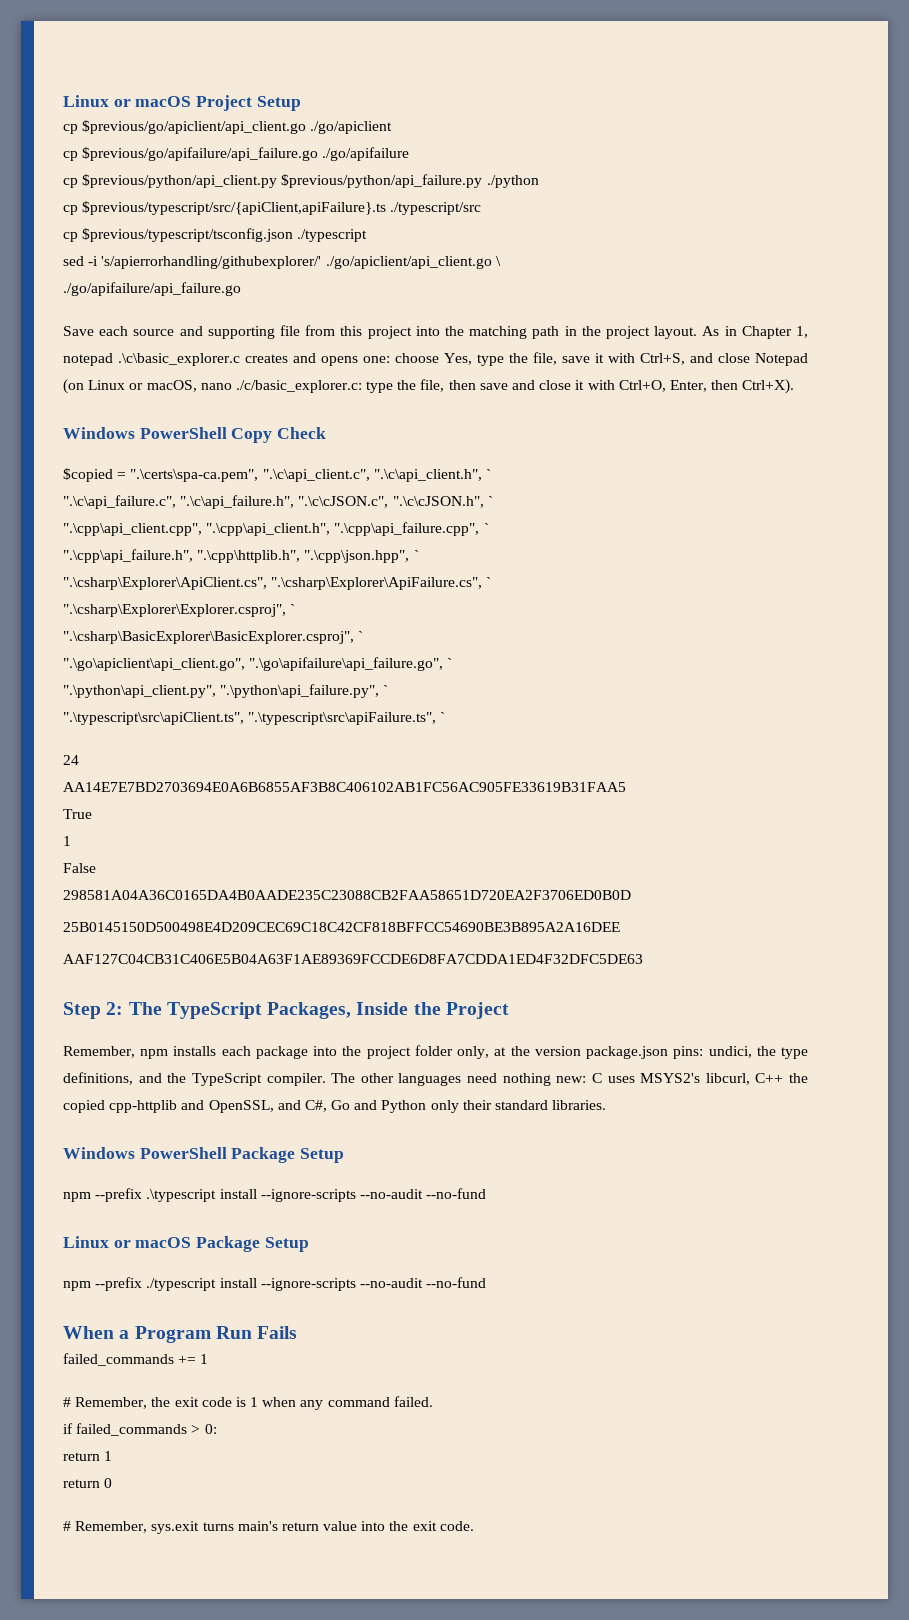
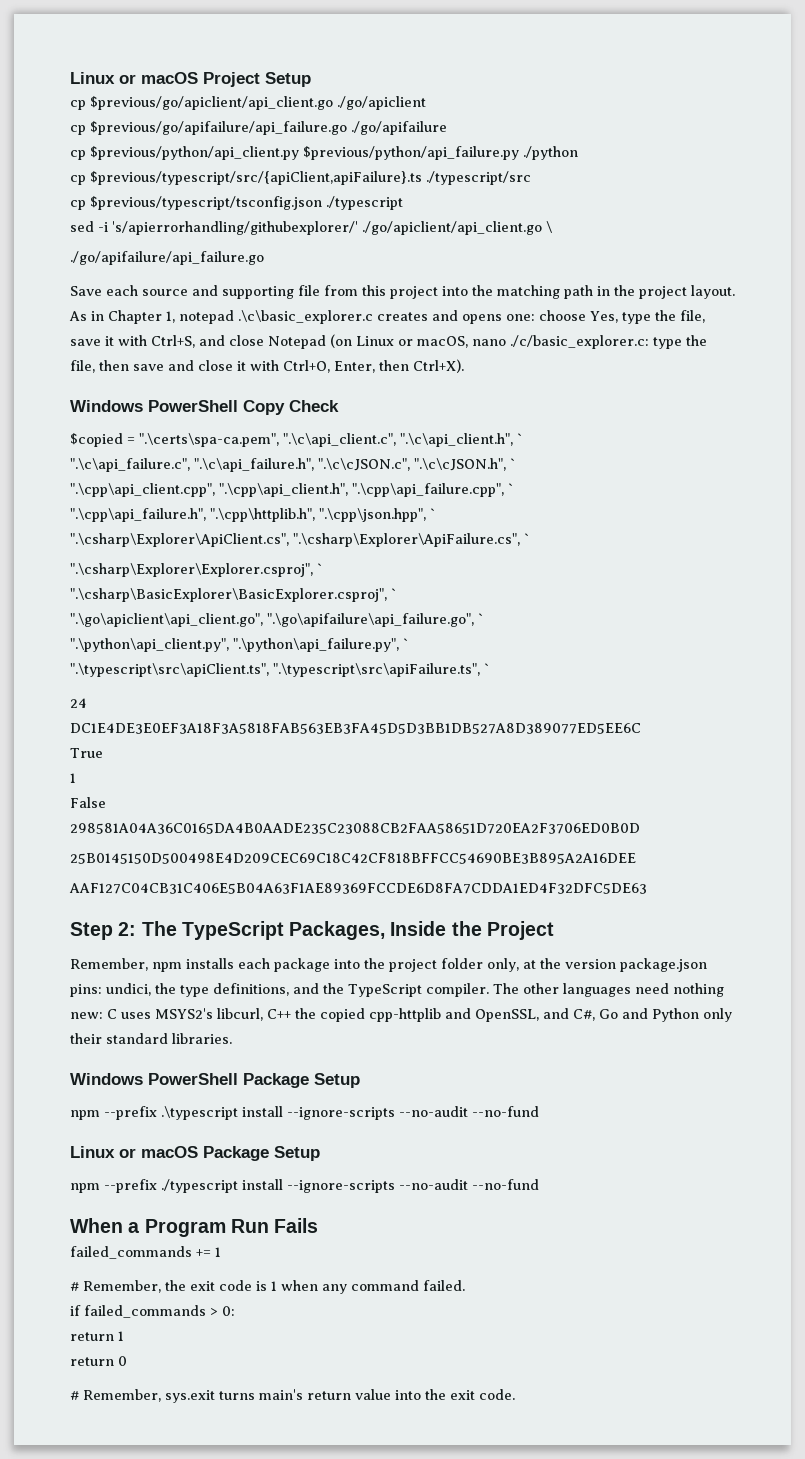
[63,782,626,792] AA14E7E7BD2703694E0A6B6855AF3B8C406102AB1FC56AC905FE33619B31FAA5 -> [70,723,641,734] DC1E4DE3E0EF3A18F3A5818FAB563EB3FA45D5D3BB1DB527A8D389077ED5EE6C

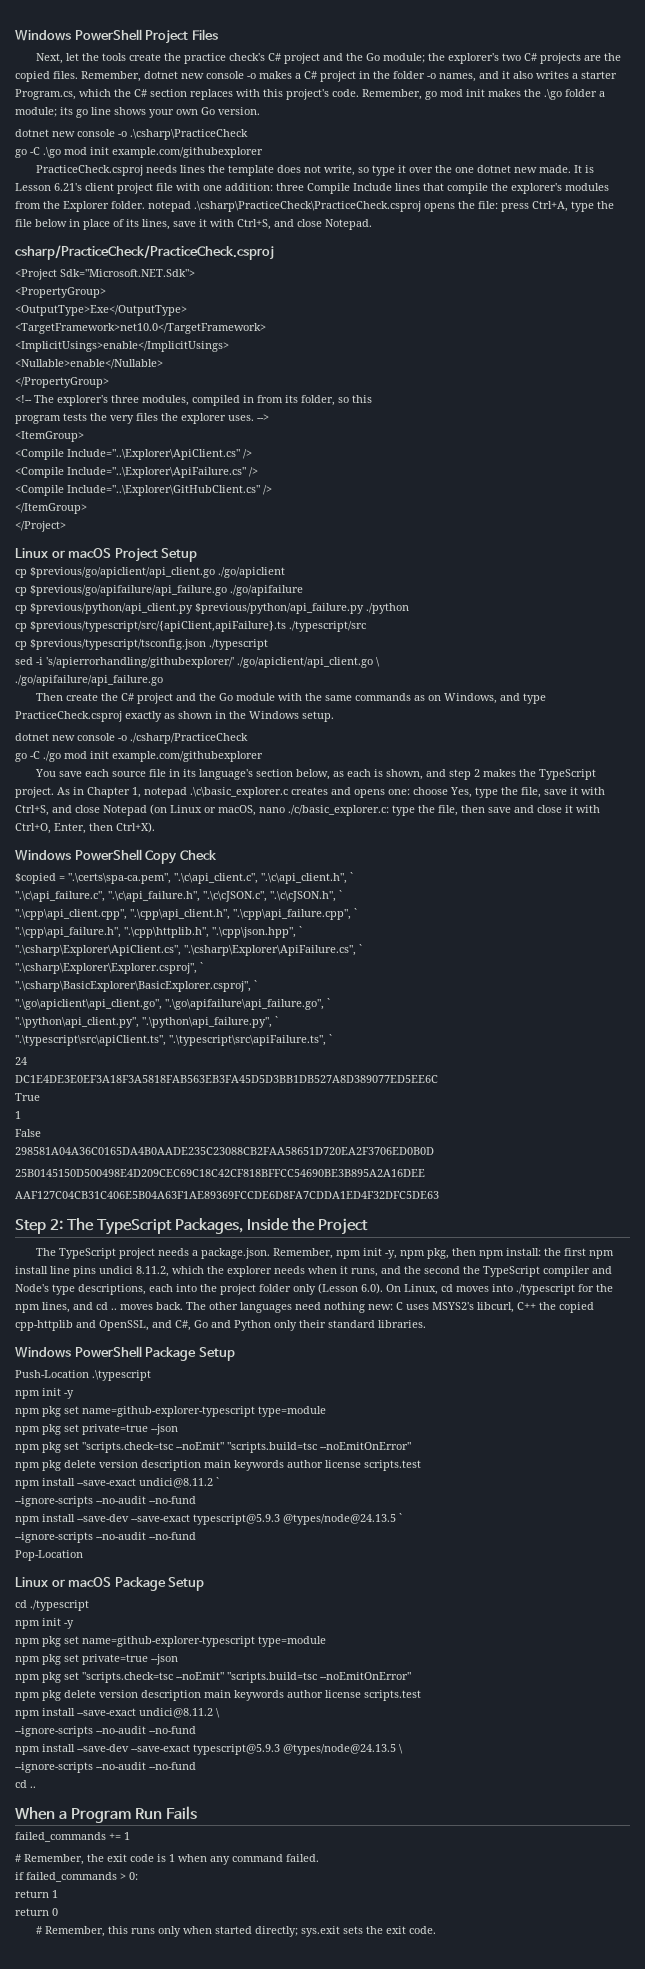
(70, 78) none -> [15,29,218,44] [36,53,622,64] [15,71,617,82] [15,89,605,100] [15,107,260,118] [15,129,248,140] [15,147,263,158] [36,165,595,176] [15,183,609,194] [15,201,614,212] [15,219,372,230] [15,245,274,260] [15,269,195,280] [15,287,106,298] [15,305,187,316] [15,323,266,334] [15,341,229,352] [15,359,163,369] [15,377,109,388] [15,395,372,406] [15,413,269,424] [15,431,84,442] [15,449,252,460] [15,467,258,478] [15,485,272,496] [15,503,87,514] [15,521,66,532] Windows PowerShell Project Files // Next, let the tools create the practice check's C# project and the Go module; the explorer's two C# projects are the copied files. Remember, dotnet new console -o makes a C# project in the folder -o names, and it also writes a starter Program.cs, which the C# section replaces with this project's code. Remember, go mod init makes the .\go folder a module; its go line shows your own Go version. // dotnet new console -o .\csharp\PracticeCheck // go -C .\go mod init example.com/githubexplorer // PracticeCheck.csproj needs lines the template does not write, so type it over the one dotnet new made. It is Lesson 6.21's client project file with one addition: three Compile Include lines that compile the explorer's modules from the Explorer folder. notepad .\csharp\PracticeCheck\PracticeCheck.csproj opens the file: press Ctrl+A, type the file below in place of its lines, save it with Ctrl+S, and close Notepad. // csharp/PracticeCheck/PracticeCheck.csproj // <Project Sdk="Microsoft.NET.Sdk"> // <PropertyGroup> // <OutputType>Exe</OutputType> // <TargetFramework>net10.0</TargetFramework> // <ImplicitUsings>enable</ImplicitUsings> // <Nullable>enable</Nullable> // </PropertyGroup> // <!-- The explorer's three modules, compiled in from its folder, so this // program tests the very files the explorer uses. --> // <ItemGroup> // <Compile Include="..\Explorer\ApiClient.cs" /> // <Compile Include="..\Explorer\ApiFailure.cs" /> // <Compile Include="..\Explorer\GitHubClient.cs" /> // </ItemGroup> // </Project> //
[70,285,735,299] Save each source and supporting file from this project into the matching path in the project layout. -> [36,693,547,704] [15,711,334,722] [15,733,248,744] [15,751,263,762] [35,769,597,780] [15,787,54,798] Then create the C# project and the Go module with the same commands as on Windows, and type PracticeCheck.csproj exactly as shown in the Windows setup. // dotnet new console -o ./csharp/PracticeCheck // go -C ./go mod init example.com/githubexplorer // You save each source file in its language's section below, as each is shown, and step 2 makes the TypeScript project.
[70,958,707,972] [70,983,489,997] Remember, npm installs each package into the project folder only, at the version package.json pins: undici, the type definitions, and the TypeScript compiler. -> [36,1248,615,1259] [15,1266,612,1277] [15,1283,613,1295] [15,1302,183,1313] The TypeScript project needs a package.json. Remember, npm init -y, npm pkg, then npm install: the first npm install line pins undici 8.11.2, which the explorer needs when it runs, and the second the TypeScript compiler and Node's type descriptions, each into the project folder only (Lesson 6.0). On Linux, cd moves into ./typescript for the npm lines, and cd .. moves back.
[70,1106,539,1120] // npm --prefix .\typescript install --ignore-scripts --no-audit --no-fund -> [15,1370,151,1381] [15,1388,74,1399] [15,1406,326,1417] [15,1424,178,1435] [15,1442,411,1453] [15,1460,421,1471] [15,1477,219,1489] [15,1496,196,1507] [15,1513,402,1525] [15,1532,196,1543] [15,1550,83,1561] // Push-Location .\typescript // npm init -y // npm pkg set name=github-explorer-typescript type=module // npm pkg set private=true --json // npm pkg set "scripts.check=tsc --noEmit" "scripts.build=tsc --noEmitOnError" // npm pkg delete version description main keywords author license scripts.test // npm install --save-exact undici@8.11.2 ` // --ignore-scripts --no-audit --no-fund // npm install --save-dev --save-exact typescript@5.9.3 @types/node@24.13.5 ` // --ignore-scripts --no-audit --no-fund // Pop-Location
[70,1179,539,1193] // npm --prefix ./typescript install --ignore-scripts --no-audit --no-fund -> [15,1600,89,1611] [15,1618,74,1629] [15,1636,326,1647] [15,1654,178,1665] [15,1672,411,1683] [15,1690,421,1701] [15,1708,220,1719] [15,1726,196,1737] [15,1744,403,1755] [15,1762,196,1773] [15,1780,36,1788] // cd ./typescript // npm init -y // npm pkg set name=github-explorer-typescript type=module // npm pkg set private=true --json // npm pkg set "scripts.check=tsc --noEmit" "scripts.build=tsc --noEmitOnError" // npm pkg delete version description main keywords author license scripts.test // npm install --save-exact undici@8.11.2 \ // --ignore-scripts --no-audit --no-fund // npm install --save-dev --save-exact typescript@5.9.3 @types/node@24.13.5 \ // --ignore-scripts --no-audit --no-fund // cd ..
[165,1389,421,1403] sys.exit turns main's return value into -> [108,1926,364,1937] this runs only when started directly; sys.exit sets

